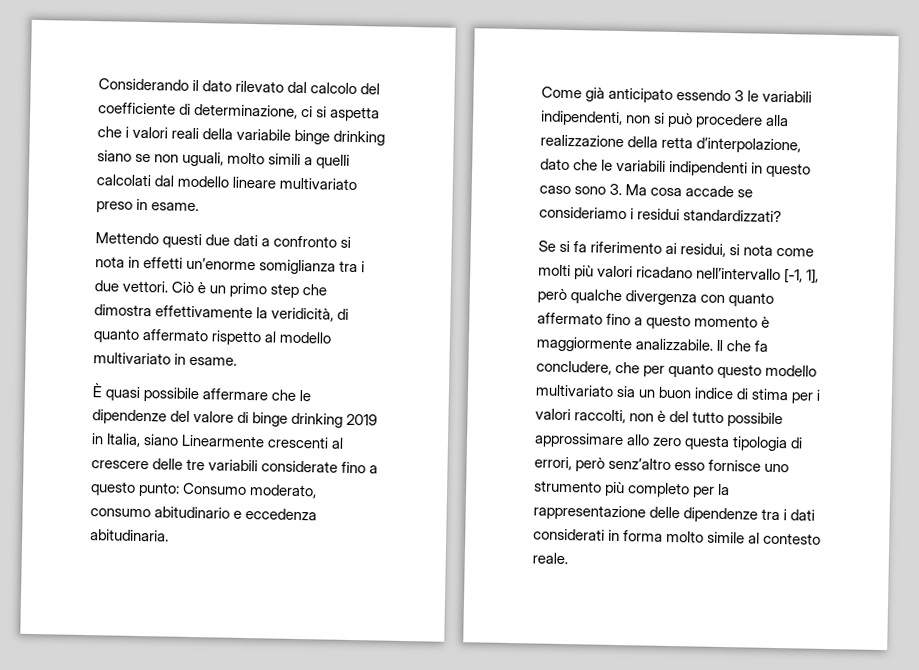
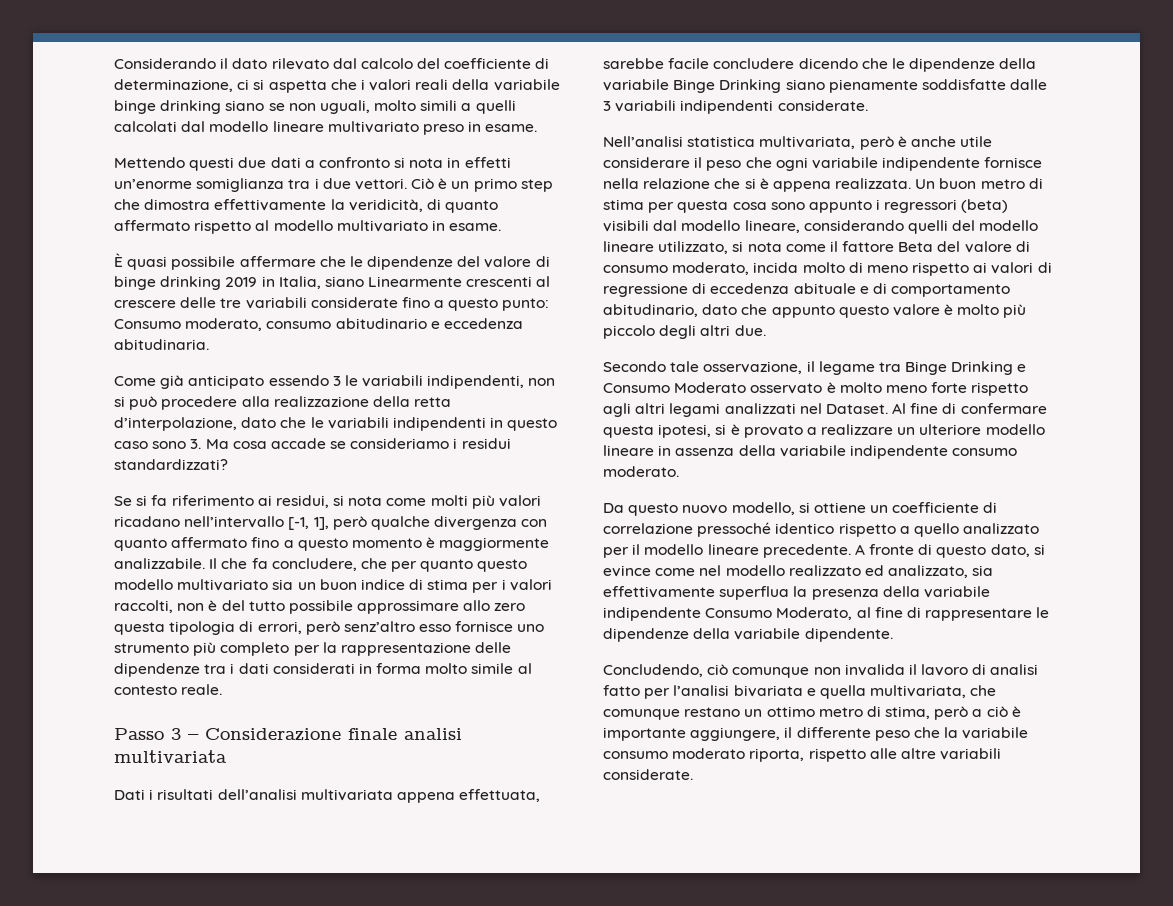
(568, 558) none -> [114,728,462,742] [114,750,227,763] [114,789,541,803] [603,58,1037,72] [603,79,1048,93] [603,100,868,114] [603,136,993,150] [603,157,1043,171] [603,178,1043,192] [603,199,1009,213] [603,220,1039,234] [603,241,1030,254] [603,262,1052,276] [603,283,1011,297] [603,304,1027,318] [603,325,766,339] [603,361,1027,375] [603,382,1029,396] [603,403,1047,417] [603,424,1045,438] [603,445,1018,459] [603,466,679,477] [603,502,998,516] [603,522,1040,537] [603,544,1045,558] [603,565,994,578] [603,586,990,600] [603,607,1050,621] [603,628,893,642] [603,664,1039,678] [603,685,997,699] [603,706,1021,720] [603,727,1029,741] [603,748,1002,762] [603,769,693,780] // Passo 3 – Considerazione finale analisi multivariata // Dati i risultati dell’analisi multivariata appena effettuata, sarebbe facile concludere dicendo che le dipendenze della variabile Binge Drinking siano pienamente soddisfatte dalle 3 variabili indipendenti considerate. // Nell’analisi statistica multivariata, però è anche utile considerare il peso che ogni variabile indipendente fornisce nella relazione che si è appena realizzata. Un buon metro di stima per questa cosa sono appunto i regressori (beta) visibili dal modello lineare, considerando quelli del modello lineare utilizzato, si nota come il fattore Beta del valore di consumo moderato, incida molto di meno rispetto ai valori di regressione di eccedenza abituale e di comportamento abitudinario, dato che appunto questo valore è molto più piccolo degli altri due. // Secondo tale osservazione, il legame tra Binge Drinking e Consumo Moderato osservato è molto meno forte rispetto agli altri legami analizzati nel Dataset. Al fine di confermare questa ipotesi, si è provato a realizzare un ulteriore modello lineare in assenza della variabile indipendente consumo moderato. // Da questo nuovo modello, si ottiene un coefficiente di correlazione pressoché identico rispetto a quello analizzato per il modello lineare precedente. A fronte di questo dato, si evince come nel modello realizzato ed analizzato, sia effettivamente superflua la presenza della variabile indipendente Consumo Moderato, al fine di rappresentare le dipendenze della variabile dipendente. // Concludendo, ciò comunque non invalida il lavoro di analisi fatto per l’analisi bivariata e quella multivariata, che comunque restano un ottimo metro di stima, però a ciò è importante aggiungere, il differente peso che la variabile consumo moderato riporta, rispetto alle altre variabili considerate.

